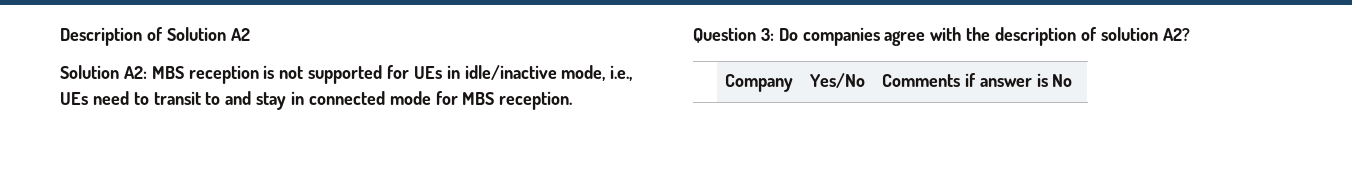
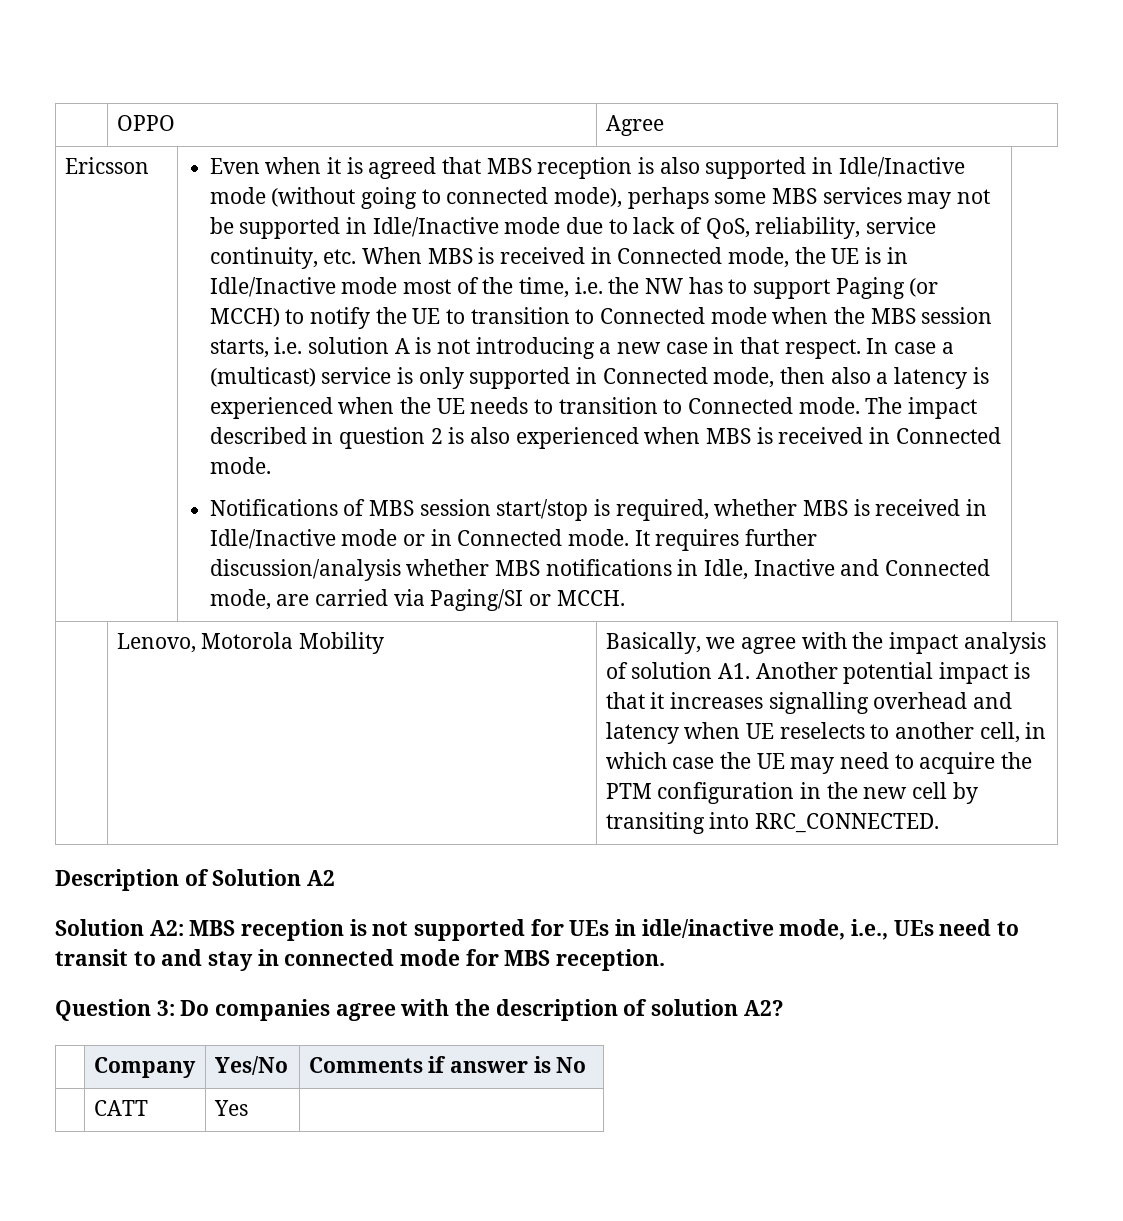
(60, 36) none -> [116,115,175,131] [605,115,664,136] [64,157,149,174] [209,157,965,179] [209,187,991,209] [209,217,937,239] [209,247,908,269] [209,277,939,299] [209,307,993,329] [209,337,954,359] [209,367,989,389] [209,397,978,419] [209,427,1001,449] [209,457,271,474] [209,499,988,521] [209,529,818,551] [209,559,991,581] [209,589,625,611] [116,632,384,654] [605,632,1046,654] [605,662,1030,684] [605,692,1012,714] [605,722,1047,744] [605,752,1032,774] [605,782,978,804] [605,812,939,834] | OPPO | Agree // Ericsson | Even when it is agreed that MBS reception is also supported in Idle/Inactive mode (without going to connected mode), perhaps some MBS services may not be supported in Idle/Inactive mode due to lack of QoS, reliability, service continuity, etc. When MBS is received in Connected mode, the UE is in Idle/Inactive mode most of the time, i.e. the NW has to support Paging (or MCCH) to notify the UE to transition to Connected mode when the MBS session starts, i.e. solution A is not introducing a new case in that respect. In case a (multicast) service is only supported in Connected mode, then also a latency is experienced when the UE needs to transition to Connected mode. The impact described in question 2 is also experienced when MBS is received in Connected mode. // Notifications of MBS session start/stop is required, whether MBS is received in Idle/Inactive mode or in Connected mode. It requires further discussion/analysis whether MBS notifications in Idle, Inactive and Connected mode, are carried via Paging/SI or MCCH. // | Lenovo, Motorola Mobility | Basically, we agree with the impact analysis of solution A1. Another potential impact is that it increases signalling overhead and latency when UE reselects to another cell, in which case the UE may need to acquire the PTM configuration in the new cell by transiting into RRC_CONNECTED. //
(1073, 80) none -> [93,1100,148,1116] [213,1100,248,1116] // | CATT | Yes |

